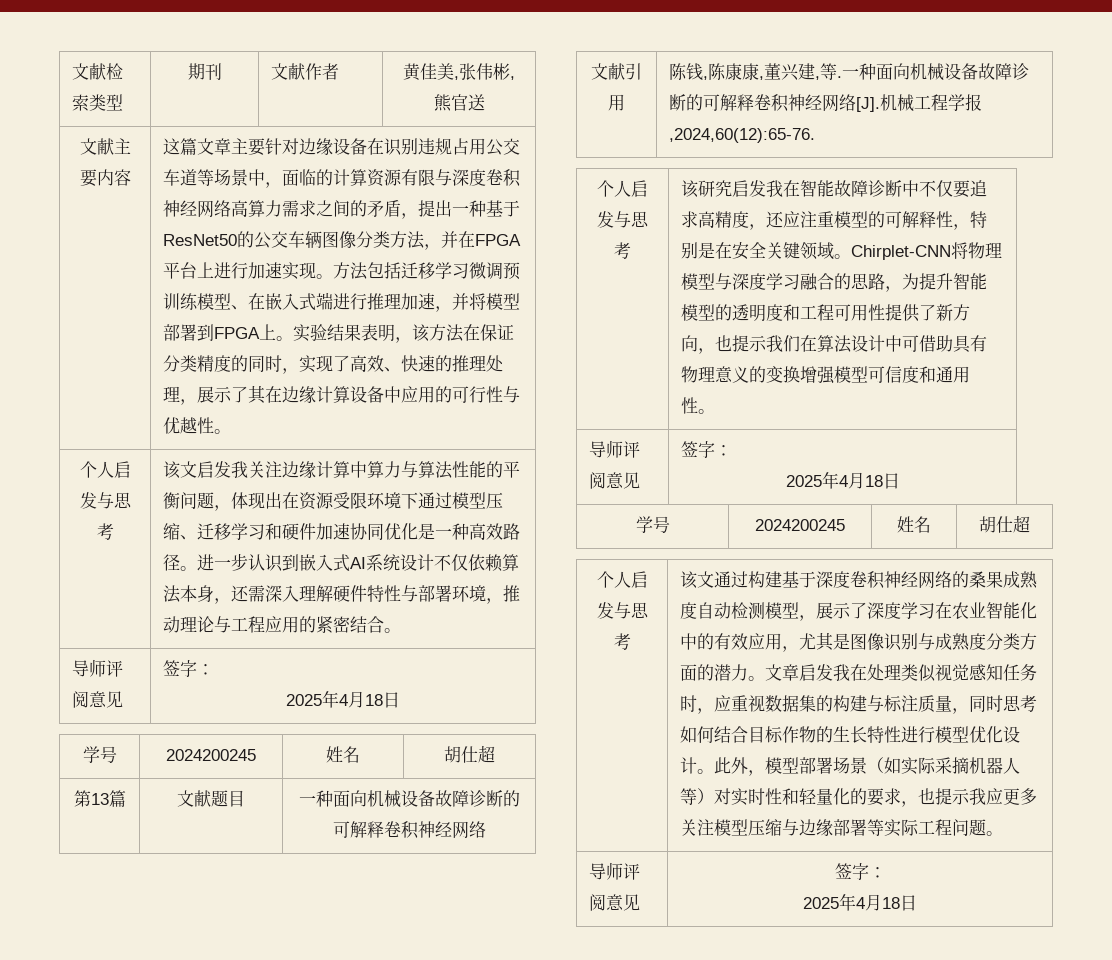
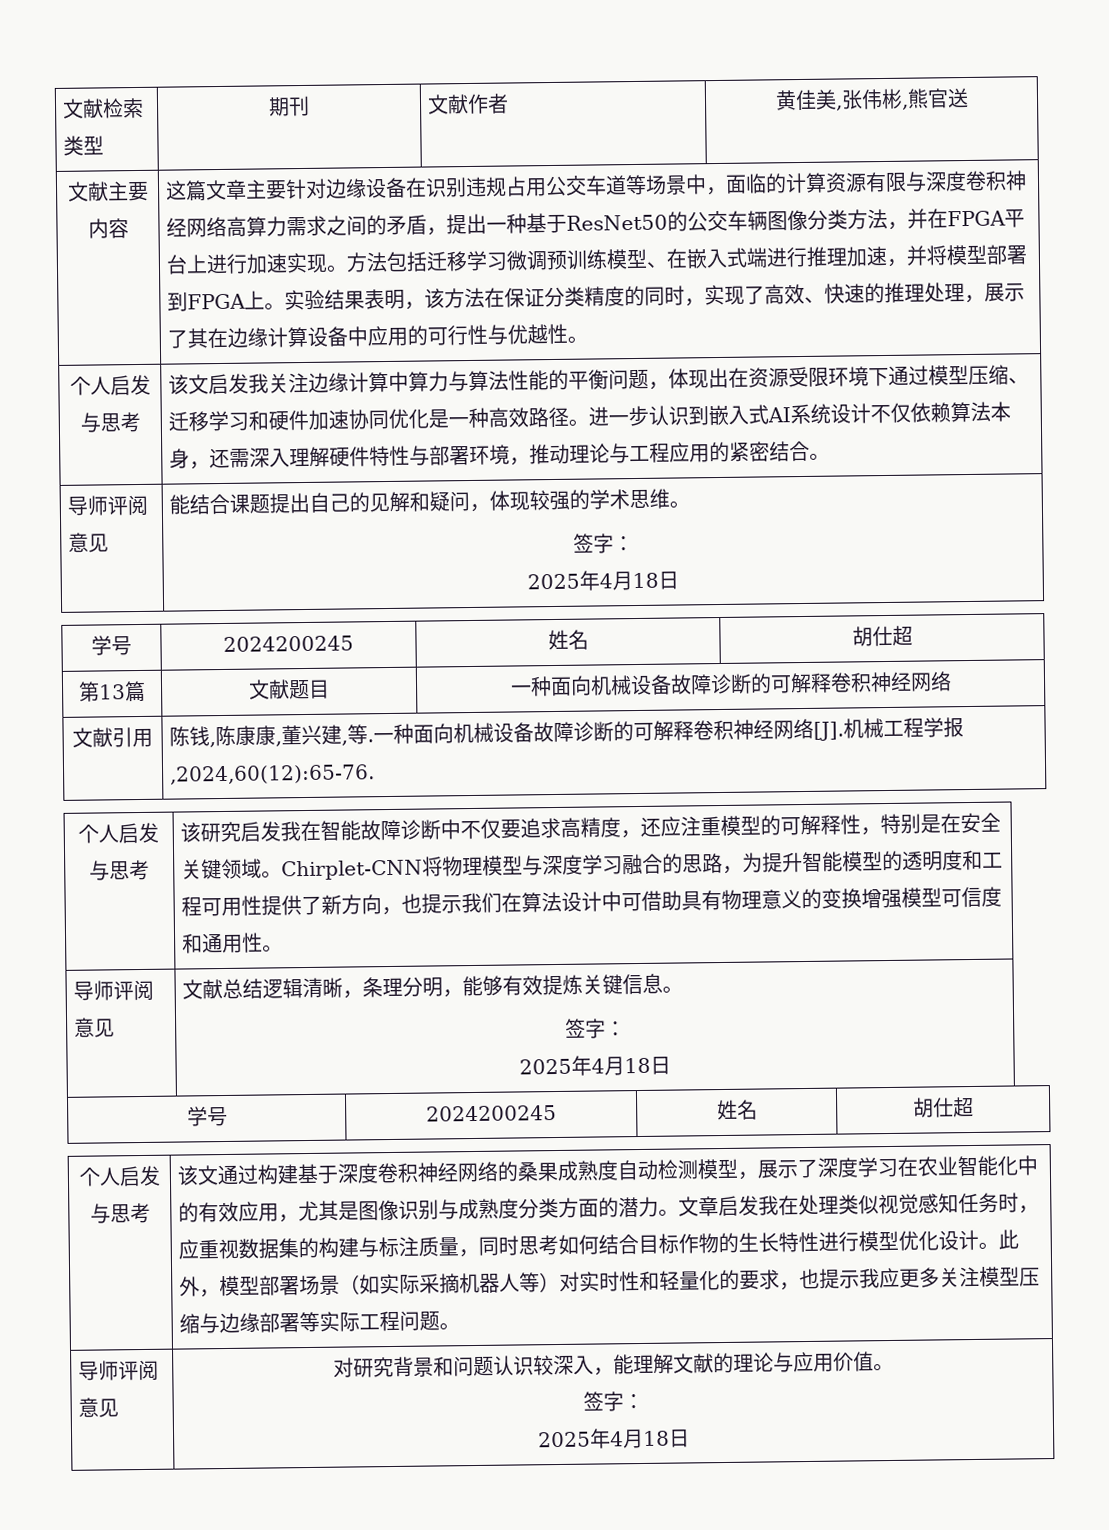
(124, 699) none -> [169,488,691,515] 能结合课题提出自己的见解和疑问，体现较强的学术思维。 //
(641, 480) none -> [182,973,684,1000] 文献总结逻辑清晰，条理分明，能够有效提炼关键信息。 //
(641, 902) none -> [332,1351,894,1378] 对研究背景和问题认识较深入，能理解文献的理论与应用价值。 //

